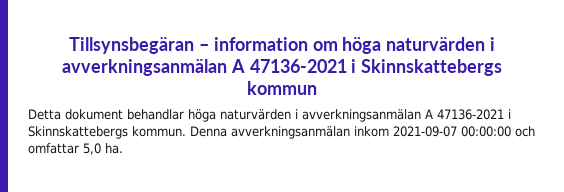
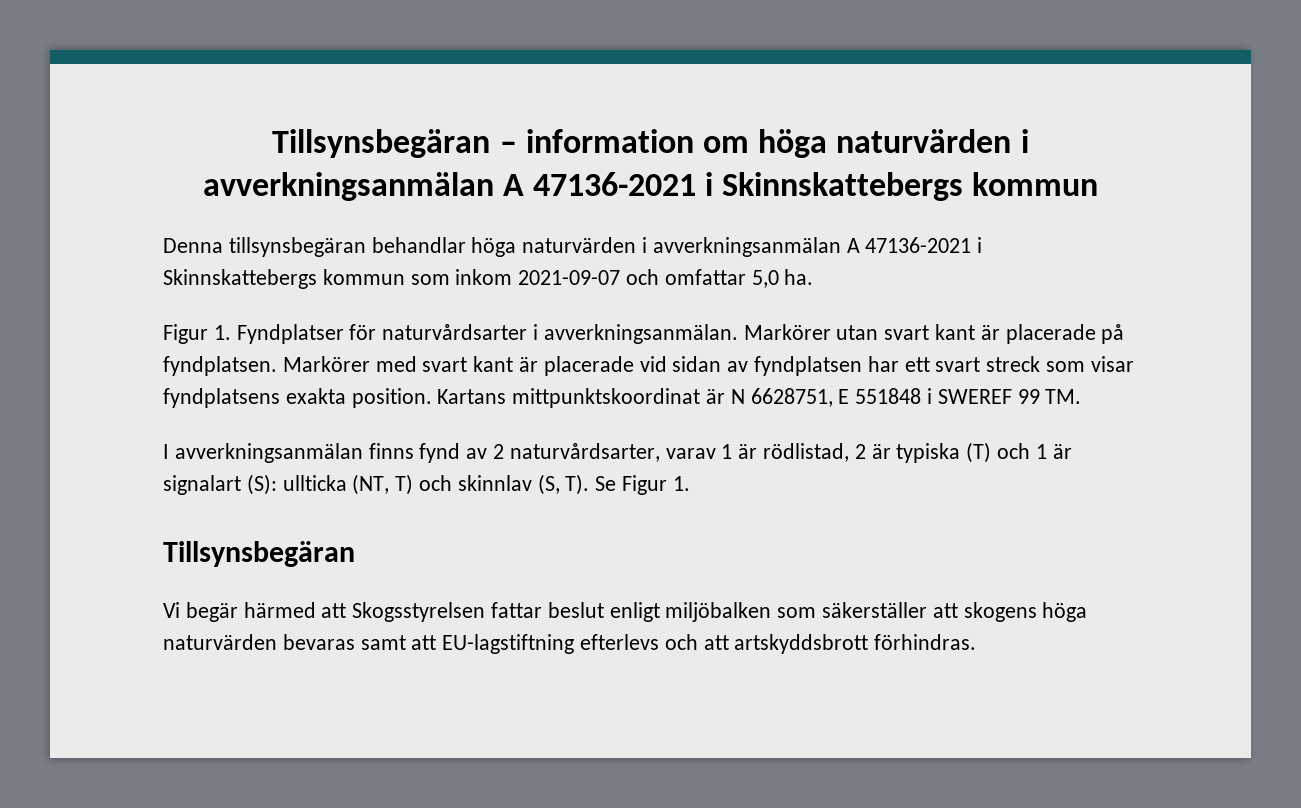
[28,109,123,120] Detta dokument -> [163,237,366,257] Denna tillsynsbegäran
[132,126,350,139] kommun. Denna avverkningsanmälan -> [322,269,450,285] kommun som
[461,126,511,137] 00:00:00 -> (621, 277) none
(123, 148) none -> [163,324,1125,344] [163,356,1134,376] [163,388,1082,408] [163,442,1072,463] [163,474,690,495] [163,541,355,567] [163,602,1088,622] [163,634,977,654] // Figur 1. Fyndplatser för naturvårdsarter i avverkningsanmälan. Markörer utan svart kant är placerade på fyndplatsen. Markörer med svart kant är placerade vid sidan av fyndplatsen har ett svart streck som visar fyndplatsens exakta position. Kartans mittpunktskoordinat är N 6628751, E 551848 i SWEREF 99 TM. // I avverkningsanmälan finns fynd av 2 naturvårdsarter, varav 1 är rödlistad, 2 är typiska (T) och 1 är signalart (S): ullticka (NT, T) och skinnlav (S, T). Se Figur 1. // Tillsynsbegäran // Vi begär härmed att Skogsstyrelsen fattar beslut enligt miljöbalken som säkerställer att skogens höga naturvärden bevaras samt att EU-lagstiftning efterlevs och att artskyddsbrott förhindras.

